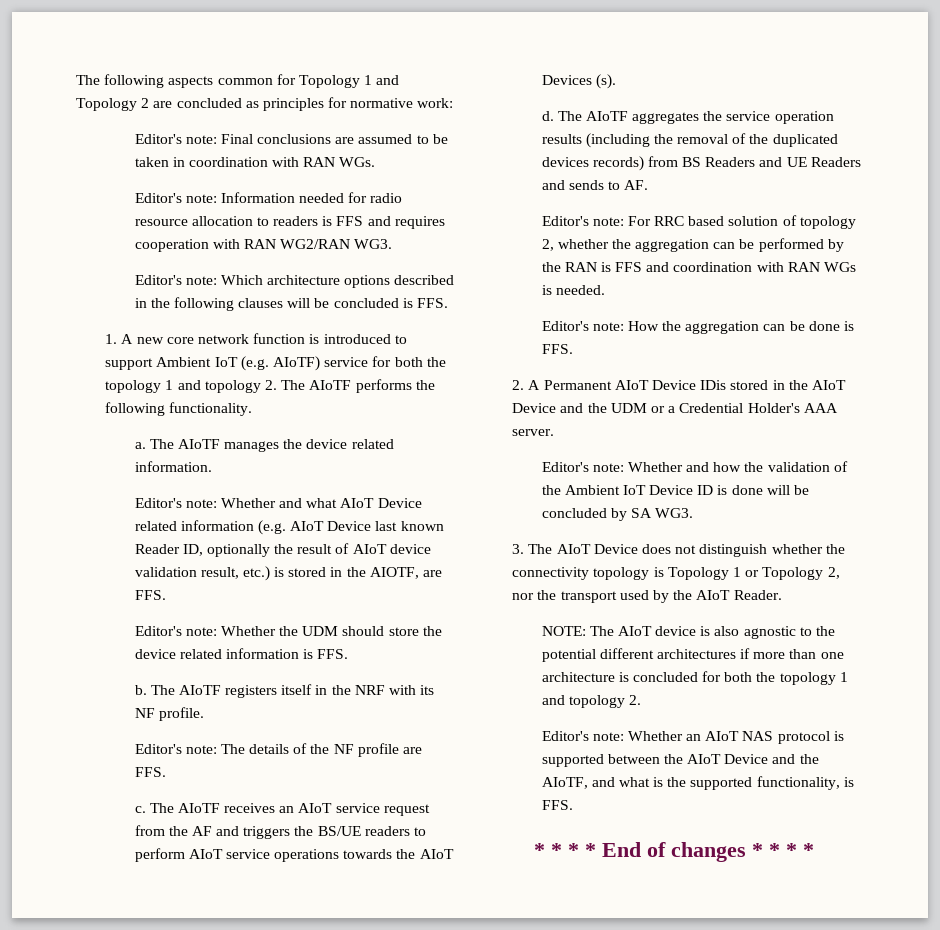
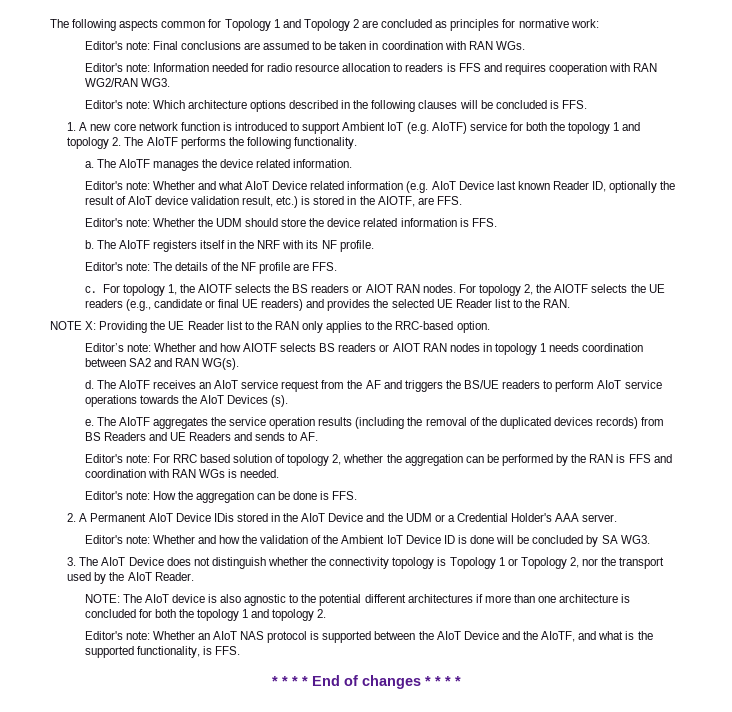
[134,806,146,813] c. -> [84,284,665,296] [84,299,571,311] [50,321,490,333] [84,343,644,355] [84,358,239,370] [84,380,94,389] c．For topology 1, the AIOTF selects the BS readers or AIOT RAN nodes. For topology 2, the AIOTF selects the UE readers (e.g., candidate or final UE readers) and provides the selected UE Reader list to the RAN. // NOTE X: Providing the UE Reader list to the RAN only applies to the RRC-based option. // Editor’s note: Whether and how AIOTF selects BS readers or AIOT RAN nodes in topology 1 needs coordination between SA2 and RAN WG(s). // d.
[541,111,554,121] d. -> [84,419,94,426] e.

